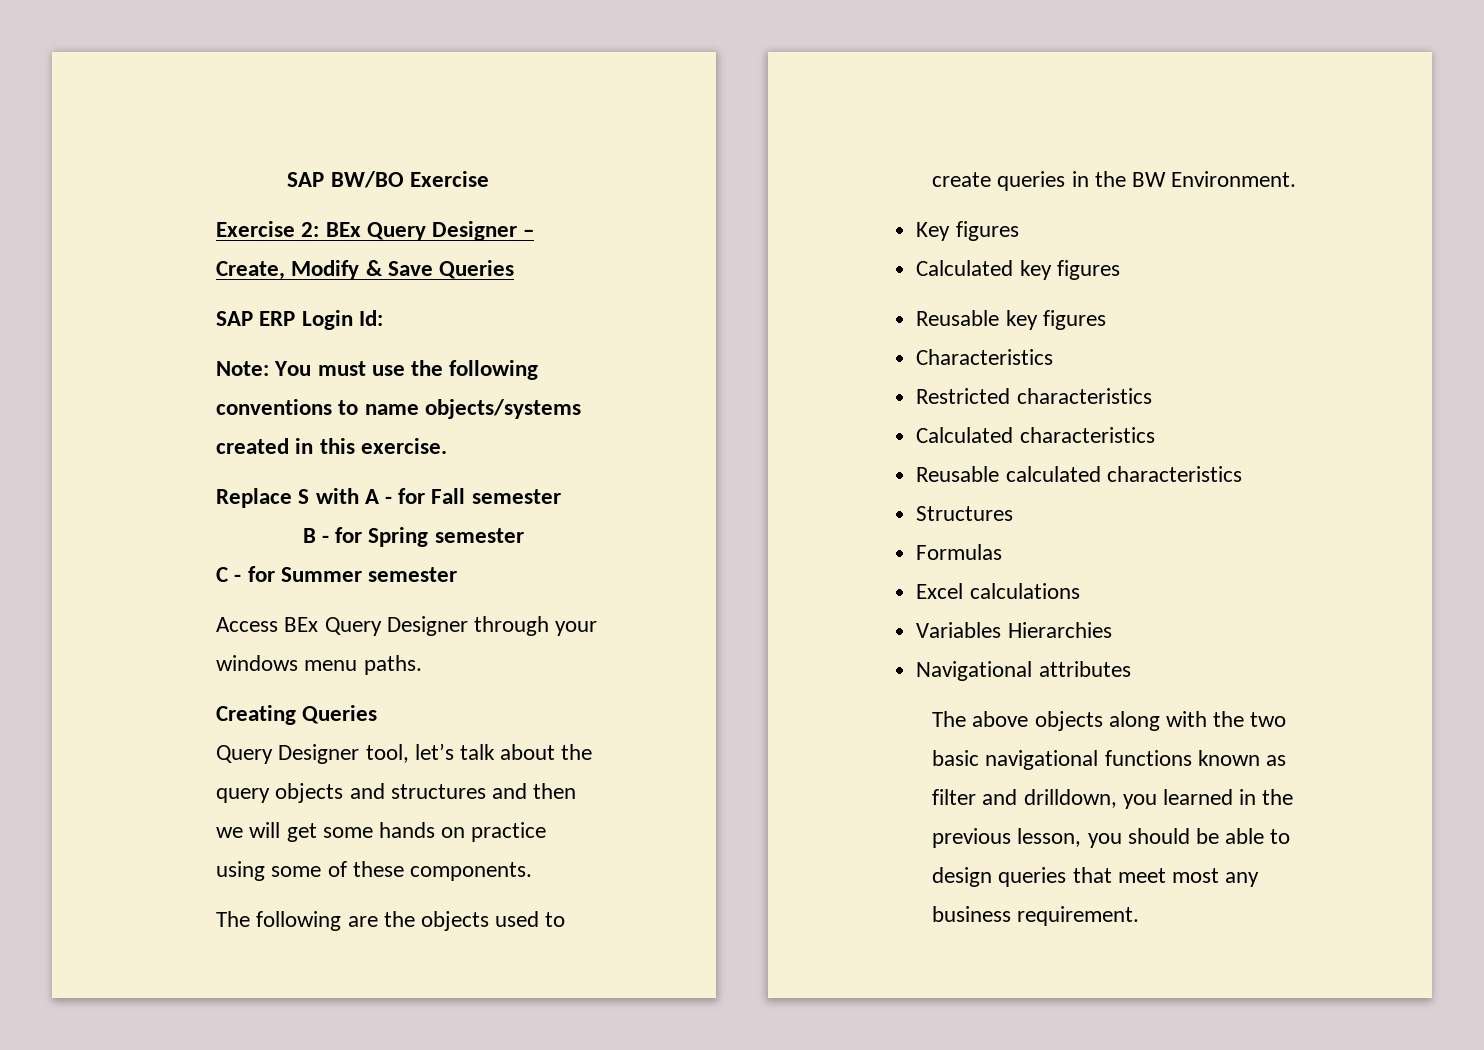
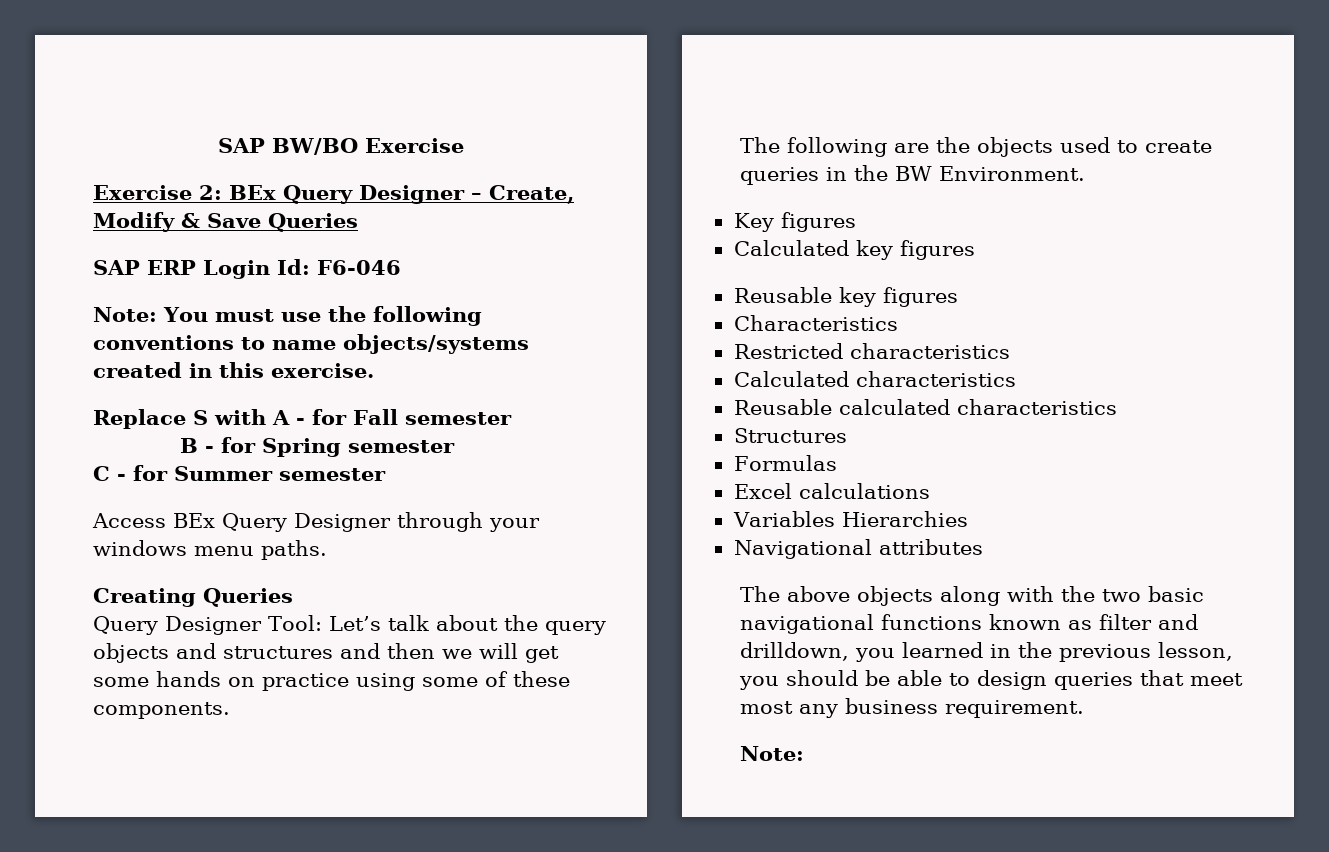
(383, 318) none -> [317,260,402,275] F6-046
[365,743,454,763] tool, let’s -> [268,615,382,631] Tool: Let’s
(1140, 916) none -> [740,746,805,761] // Note:

